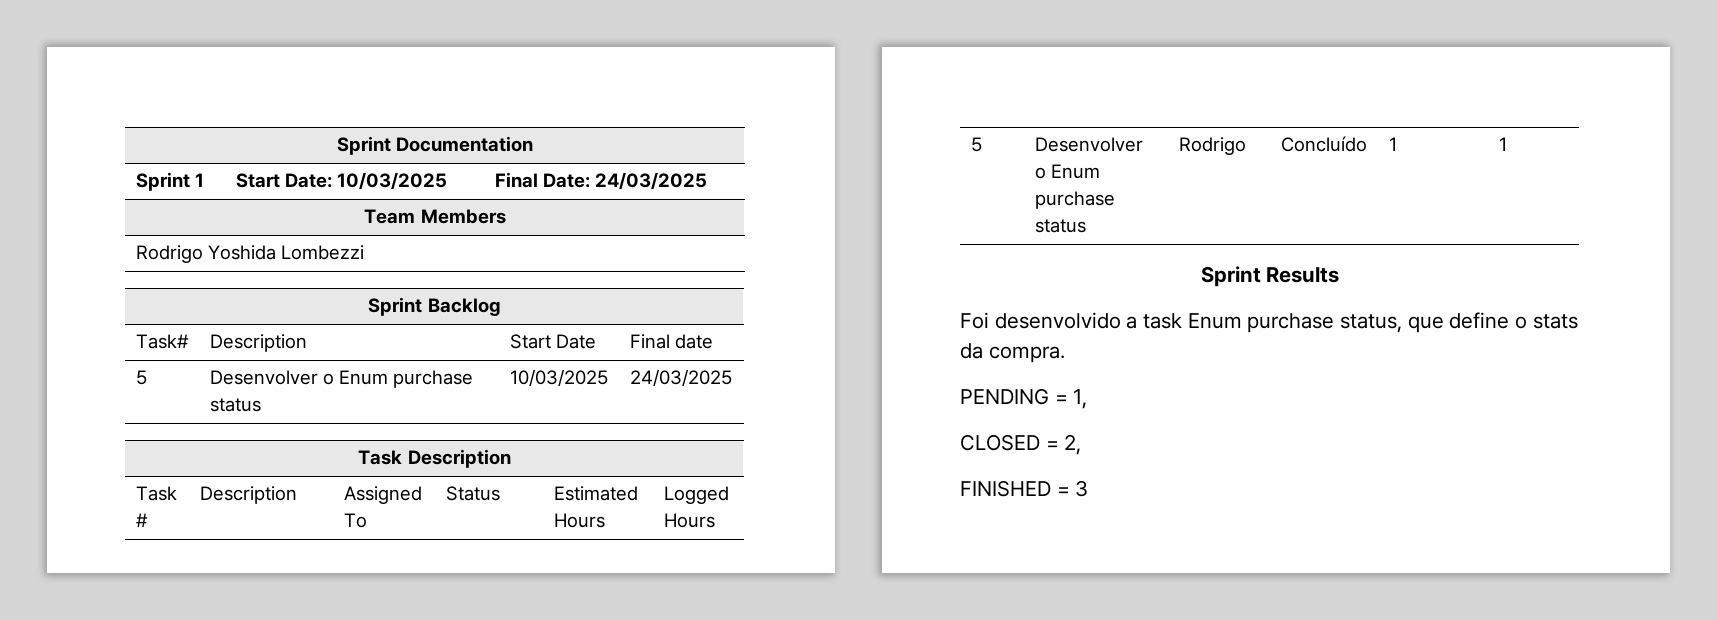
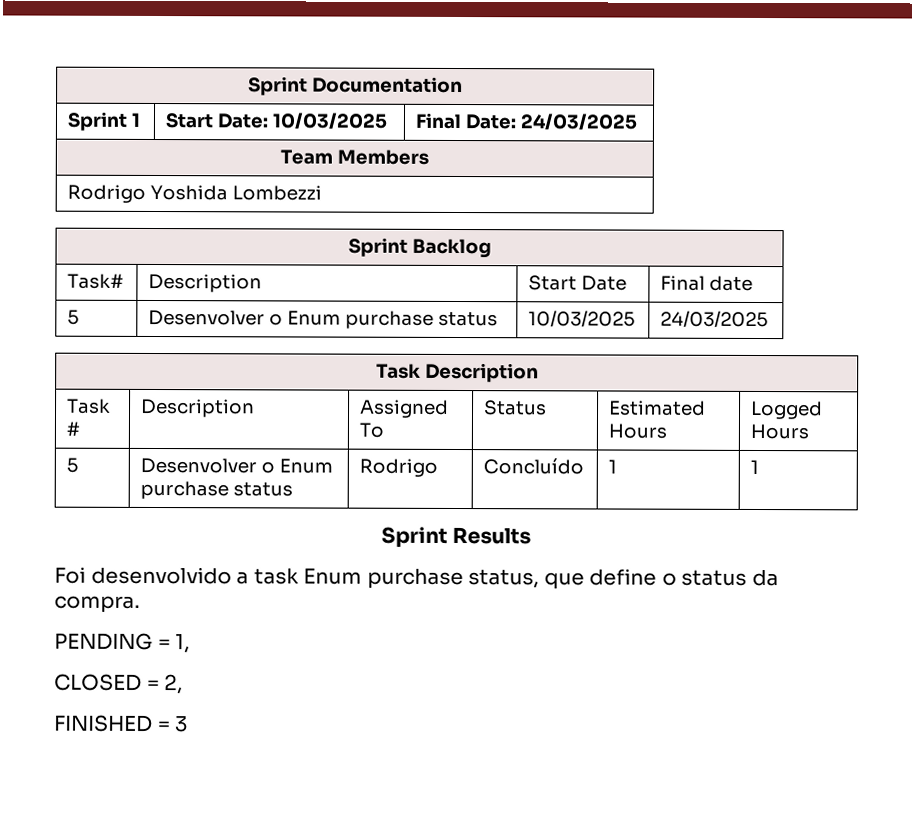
[1532,314,1578,329] stats -> [681,569,748,586] status

